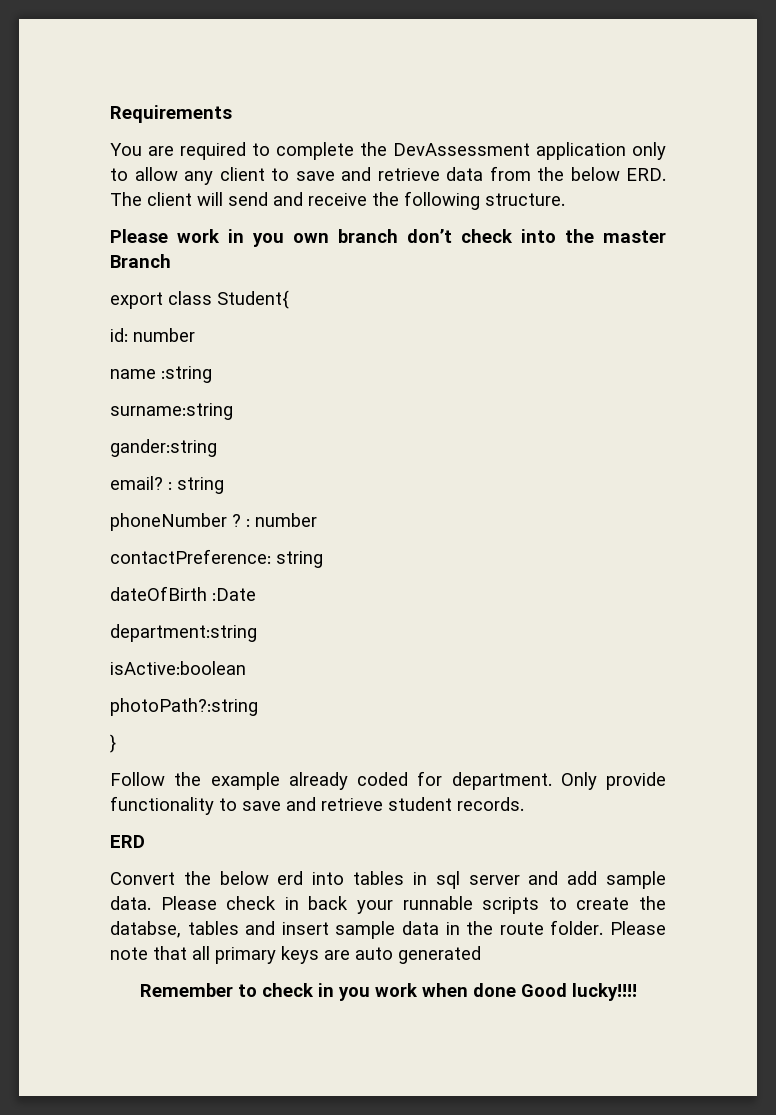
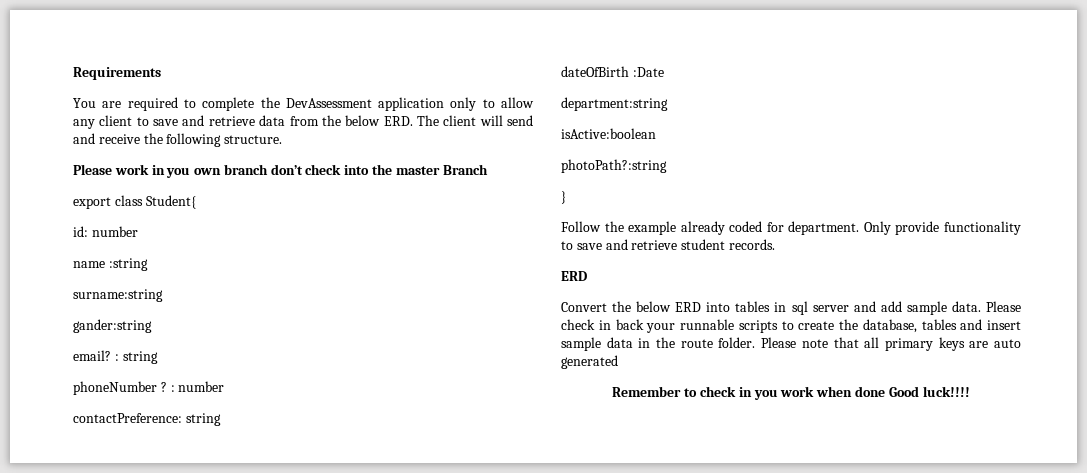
[277,871,304,885] erd -> [675,302,702,312] ERD
[110,921,181,938] databse, -> [862,319,917,333] database,
[571,983,637,1001] lucky!!!! -> [922,386,970,397] luck!!!!

